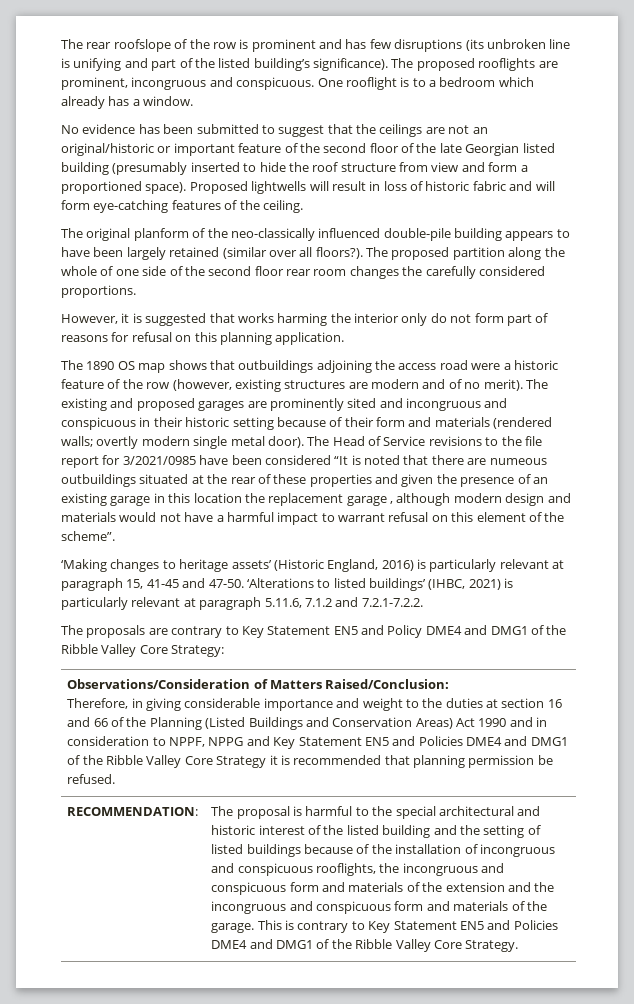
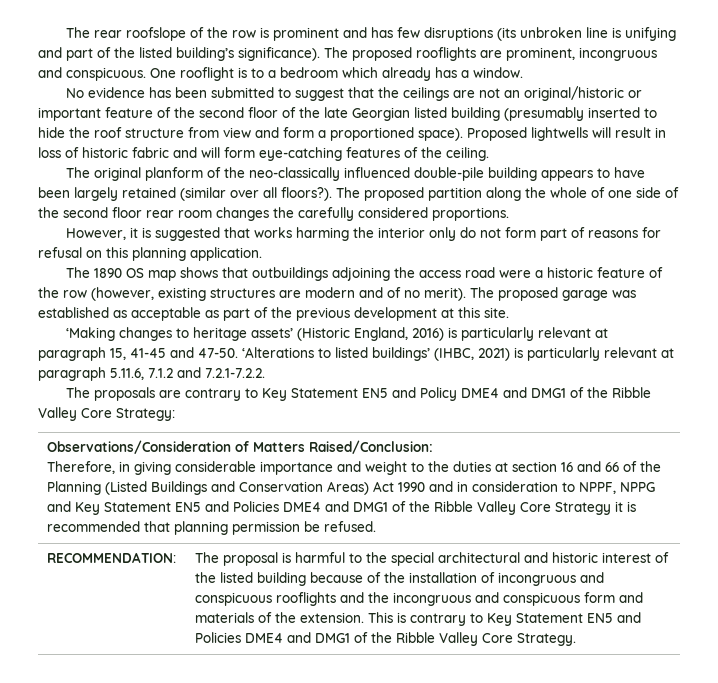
[61,398,508,411] [61,417,553,430] [61,436,542,449] [61,455,547,468] [61,474,548,487] [61,493,571,506] [61,512,565,525] [61,531,115,541] existing and proposed garages are prominently sited and incongruous and conspicuous in their historic setting because of their form and materials (rendered walls; overtly modern single metal door). The Head of Service revisions to the file report for 3/2021/0985 have been considered “It is noted that there are numeous outbuildings situated at the rear of these properties and given the presence of an existing garage in this location the replacement garage , although modern design and materials would not have a harmful impact to warrant refusal on this element of the scheme”. -> [498,287,636,301] [38,307,509,321] proposed garage was established as acceptable as part of the previous development at this site.
[433,825,541,838] [211,844,301,857] and the setting of listed buildings -> (307, 579) none
[316,863,505,876] [211,882,505,895] rooflights, the incongruous and conspicuous form and materials of the extension -> [276,592,337,606] rooflights
[211,923,255,933] garage. -> [300,612,365,623] extension.

